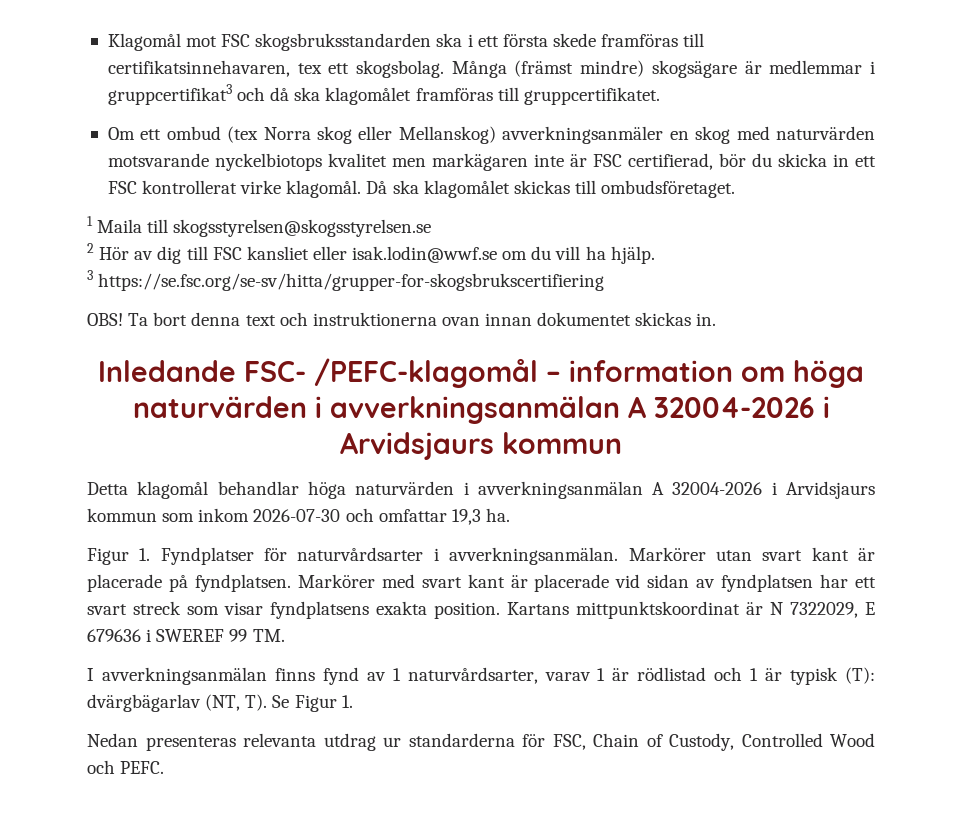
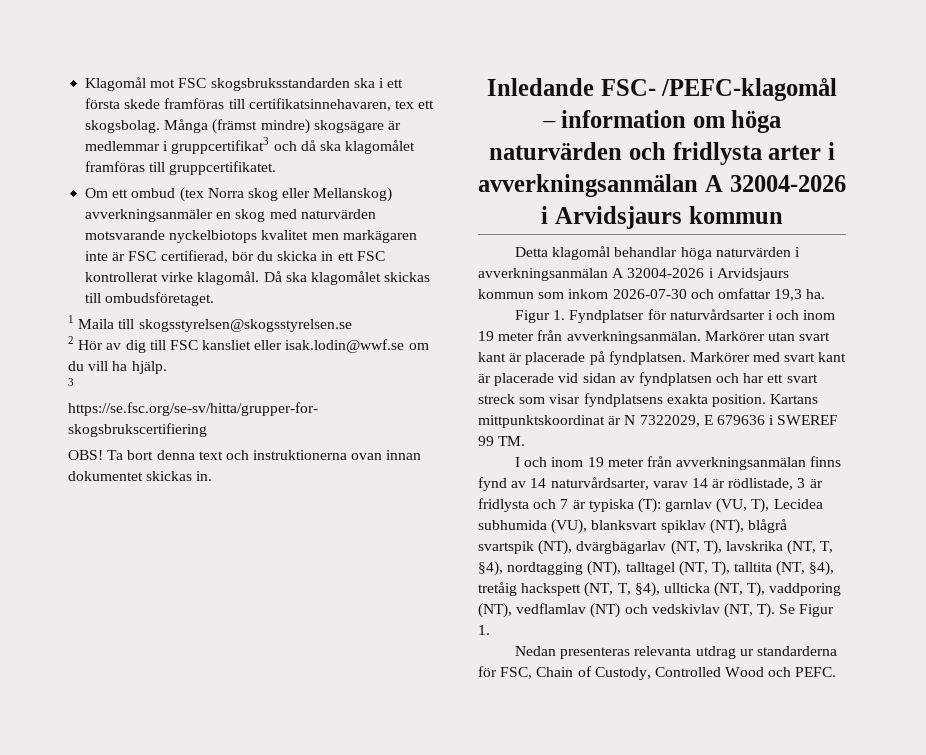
(307, 407) none -> [628,142,822,165] och fridlysta arter
(439, 554) none -> [776,310,836,320] [478,330,563,341] och inom 19 meter från
(814, 583) none -> [716,373,740,383] och
(94, 674) none -> [524,456,672,467] och inom 19 meter från
[392,668,401,681] 1 -> [530,478,547,488] 14
[597,667,875,685] [87,694,201,712] 1 är rödlistad och 1 är typisk (T): dvärgbägarlav -> [691,478,823,490] [478,498,823,513] [478,519,787,534] [478,540,834,555] [478,561,835,576] [478,582,842,597] [478,603,720,618] 14 är rödlistade, 3 är fridlysta och 7 är typiska (T): garnlav (VU, T), Lecidea subhumida (VU), blanksvart spiklav (NT), blågrå svartspik (NT), dvärgbägarlav (NT, T), lavskrika (NT, T, §4), nordtagging (NT), talltagel (NT, T), talltita (NT, §4), tretåig hackspett (NT, T, §4), ullticka (NT, T), vaddporing (NT), vedflamlav (NT) och vedskivlav

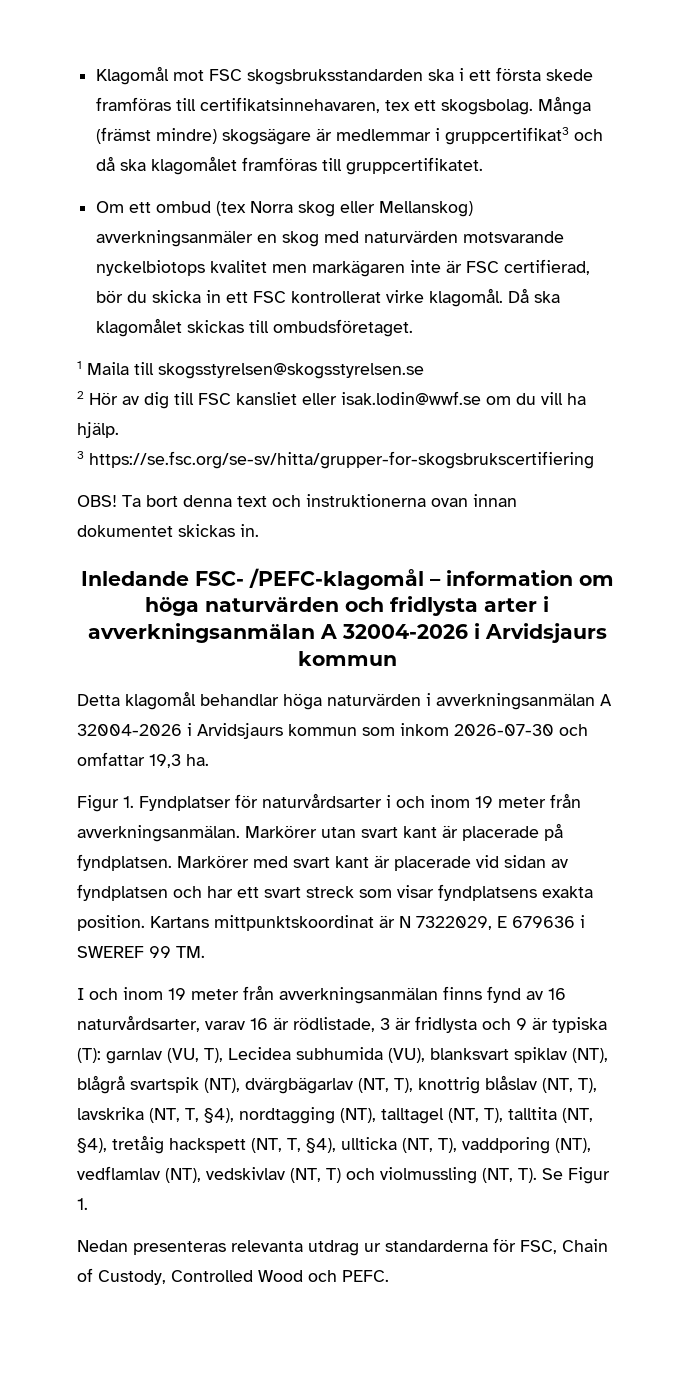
[530,478,547,488] 14 -> [548,988,566,1000] 16
[691,478,708,488] 14 -> [250,1018,268,1030] 16
[560,499,569,509] 7 -> [516,1018,527,1030] 9
(722, 547) none -> [418,1075,597,1094] knottrig blåslav (NT, T),
[590,603,720,618] (NT) och vedskivlav -> [165,1167,477,1184] (NT), vedskivlav (NT, T) och violmussling

